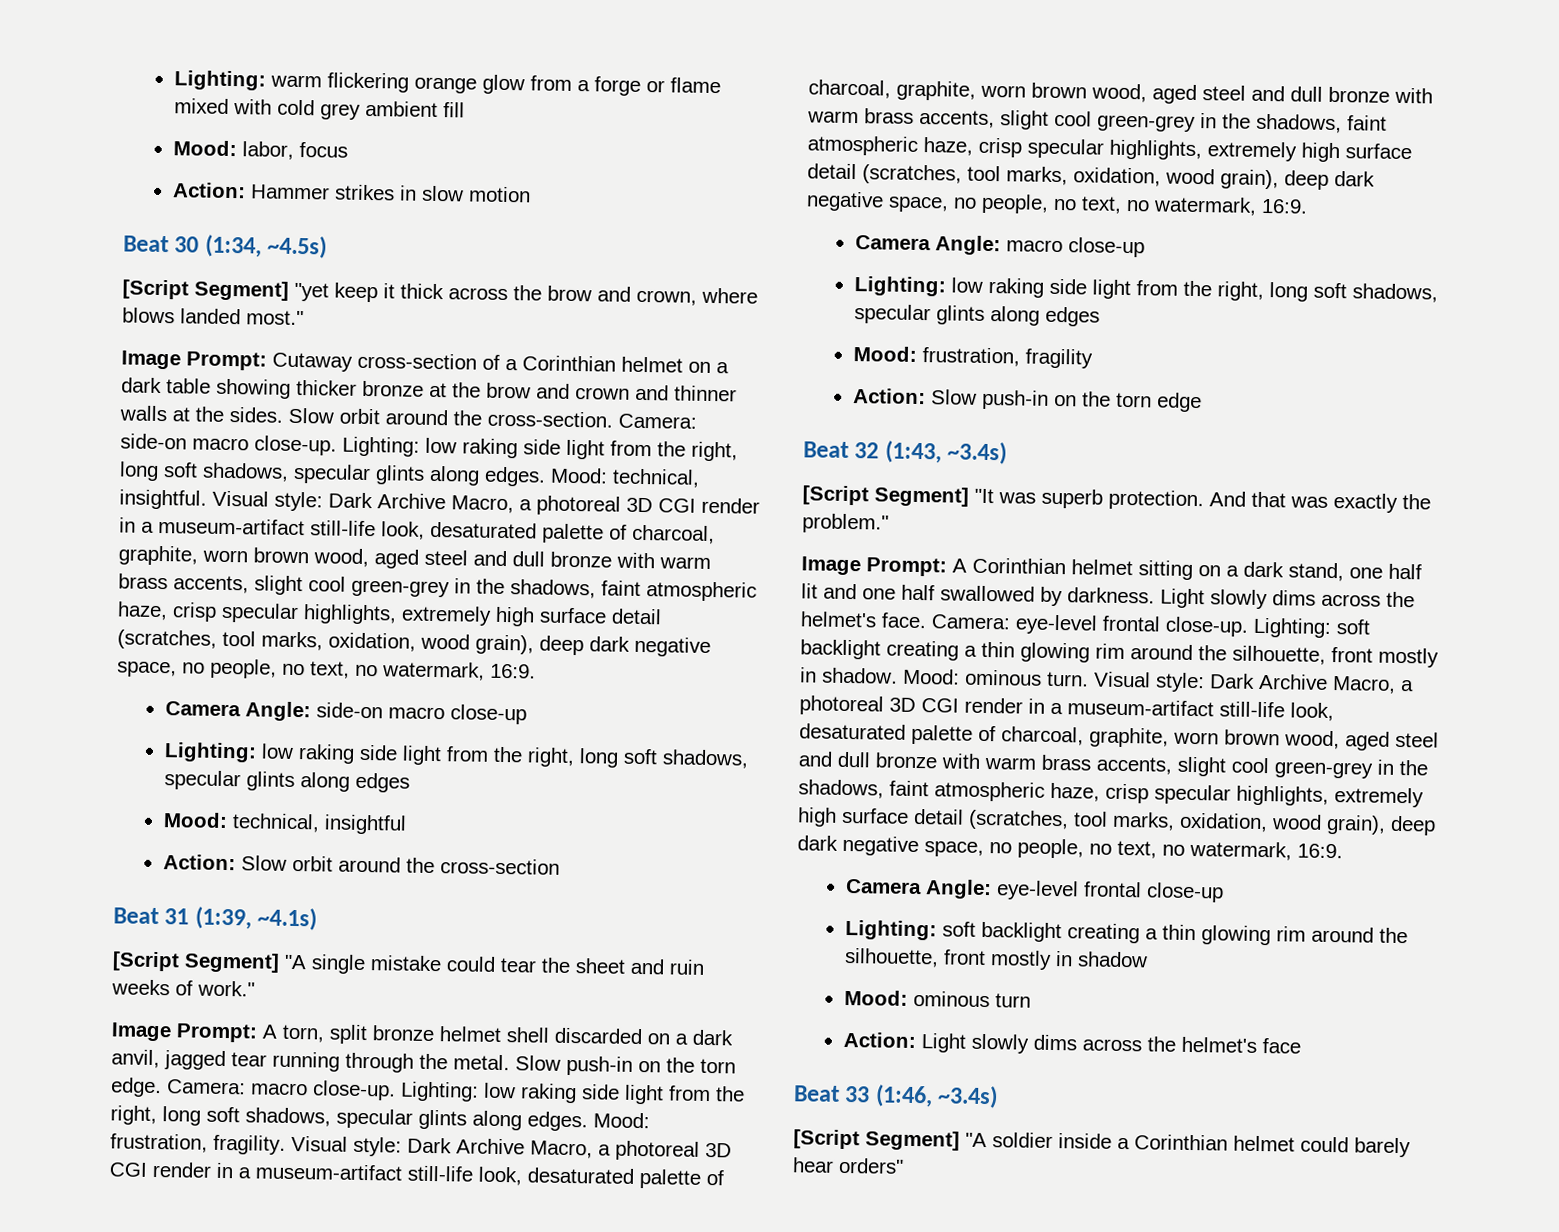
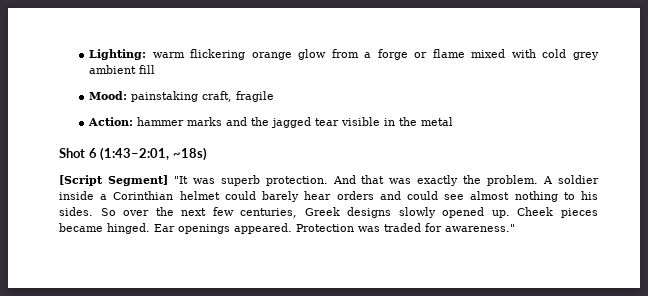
[241,141,348,160] [172,182,531,203] [123,234,328,259] [122,279,758,306] [122,307,304,326] [121,350,729,374] [121,377,737,402] [119,405,697,429] [120,433,738,462] [119,461,700,488] [119,489,760,516] [119,517,715,545] [118,545,711,569] [118,573,757,602] [117,601,662,627] [117,629,711,658] [117,658,536,681] [164,701,527,725] [163,742,749,769] [163,770,410,793] [162,812,407,835] [162,854,560,875] [113,906,318,931] [112,951,705,975] [111,979,255,997] [111,1022,733,1046] [111,1049,736,1076] [110,1077,745,1105] [110,1105,650,1132] [110,1133,732,1161] [109,1161,724,1189] [808,79,1433,104] [807,108,1387,134] [807,135,1412,163] [807,163,1375,190] [806,191,1308,216] [854,235,1145,258] [853,276,1438,303] [853,304,1100,327] [852,346,1093,369] [852,388,1202,413] [803,440,1008,465] labor, focus // Action: Hammer strikes in slow motion // Beat 30 (1:34, ~4.5s) // [Script Segment] "yet keep it thick across the brow and crown, where blows landed most." // Image Prompt: Cutaway cross-section of a Corinthian helmet on a dark table showing thicker bronze at the brow and crown and thinner walls at the sides. Slow orbit around the cross-section. Camera: side-on macro close-up. Lighting: low raking side light from the right, long soft shadows, specular glints along edges. Mood: technical, insightful. Visual style: Dark Archive Macro, a photoreal 3D CGI render in a museum-artifact still-life look, desaturated palette of charcoal, graphite, worn brown wood, aged steel and dull bronze with warm brass accents, slight cool green-grey in the shadows, faint atmospheric haze, crisp specular highlights, extremely high surface detail (scratches, tool marks, oxidation, wood grain), deep dark negative space, no people, no text, no watermark, 16:9. // Camera Angle: side-on macro close-up // Lighting: low raking side light from the right, long soft shadows, specular glints along edges // Mood: technical, insightful // Action: Slow orbit around the cross-section // Beat 31 (1:39, ~4.1s) // [Script Segment] "A single mistake could tear the sheet and ruin weeks of work." // Image Prompt: A torn, split bronze helmet shell discarded on a dark anvil, jagged tear running through the metal. Slow push-in on the torn edge. Camera: macro close-up. Lighting: low raking side light from the right, long soft shadows, specular glints along edges. Mood: frustration, fragility. Visual style: Dark Archive Macro, a photoreal 3D CGI render in a museum-artifact still-life look, desaturated palette of charcoal, graphite, worn brown wood, aged steel and dull bronze with warm brass accents, slight cool green-grey in the shadows, faint atmospheric haze, crisp specular highlights, extremely high surface detail (scratches, tool marks, oxidation, wood grain), deep dark negative space, no people, no text, no watermark, 16:9. // Camera Angle: macro close-up // Lighting: low raking side light from the right, long soft shadows, specular glints along edges // Mood: frustration, fragility // Action: Slow push-in on the torn edge // Beat 32 (1:43, ~3.4s) -> [130,91,274,102] [87,117,453,128] [59,147,207,161] painstaking craft, fragile // Action: hammer marks and the jagged tear visible in the metal // Shot 6 (1:43–2:01, ~18s)
[802,513,889,534] [801,556,1422,582] [801,583,1415,610] [800,611,1371,638] [800,639,1439,668] [800,667,1414,694] [799,695,1334,722] [799,723,1439,751] [798,751,1428,779] [798,779,1424,808] [797,807,1436,836] [797,835,1343,861] [844,878,1224,903] [844,919,1408,946] [843,947,1148,970] [843,989,1031,1008] [842,1031,1301,1054] [793,1084,999,1109] [793,1129,987,1151] problem." // Image Prompt: A Corinthian helmet sitting on a dark stand, one half lit and one half swallowed by darkness. Light slowly dims across the helmet's face. Camera: eye-level frontal close-up. Lighting: soft backlight creating a thin glowing rim around the silhouette, front mostly in shadow. Mood: ominous turn. Visual style: Dark Archive Macro, a photoreal 3D CGI render in a museum-artifact still-life look, desaturated palette of charcoal, graphite, worn brown wood, aged steel and dull bronze with warm brass accents, slight cool green-grey in the shadows, faint atmospheric haze, crisp specular highlights, extremely high surface detail (scratches, tool marks, oxidation, wood grain), deep dark negative space, no people, no text, no watermark, 16:9. // Camera Angle: eye-level frontal close-up // Lighting: soft backlight creating a thin glowing rim around the silhouette, front mostly in shadow // Mood: ominous turn // Action: Light slowly dims across the helmet's face // Beat 33 (1:46, ~3.4s) // [Script Segment] "A -> [487,175,554,186] problem. A
[838,1157,904,1174] orders" -> [336,191,599,202] [59,207,598,218] [59,223,515,234] orders and could see almost nothing to his sides. So over the next few centuries, Greek designs slowly opened up. Cheek pieces became hinged. Ear openings appeared. Protection was traded for awareness."

